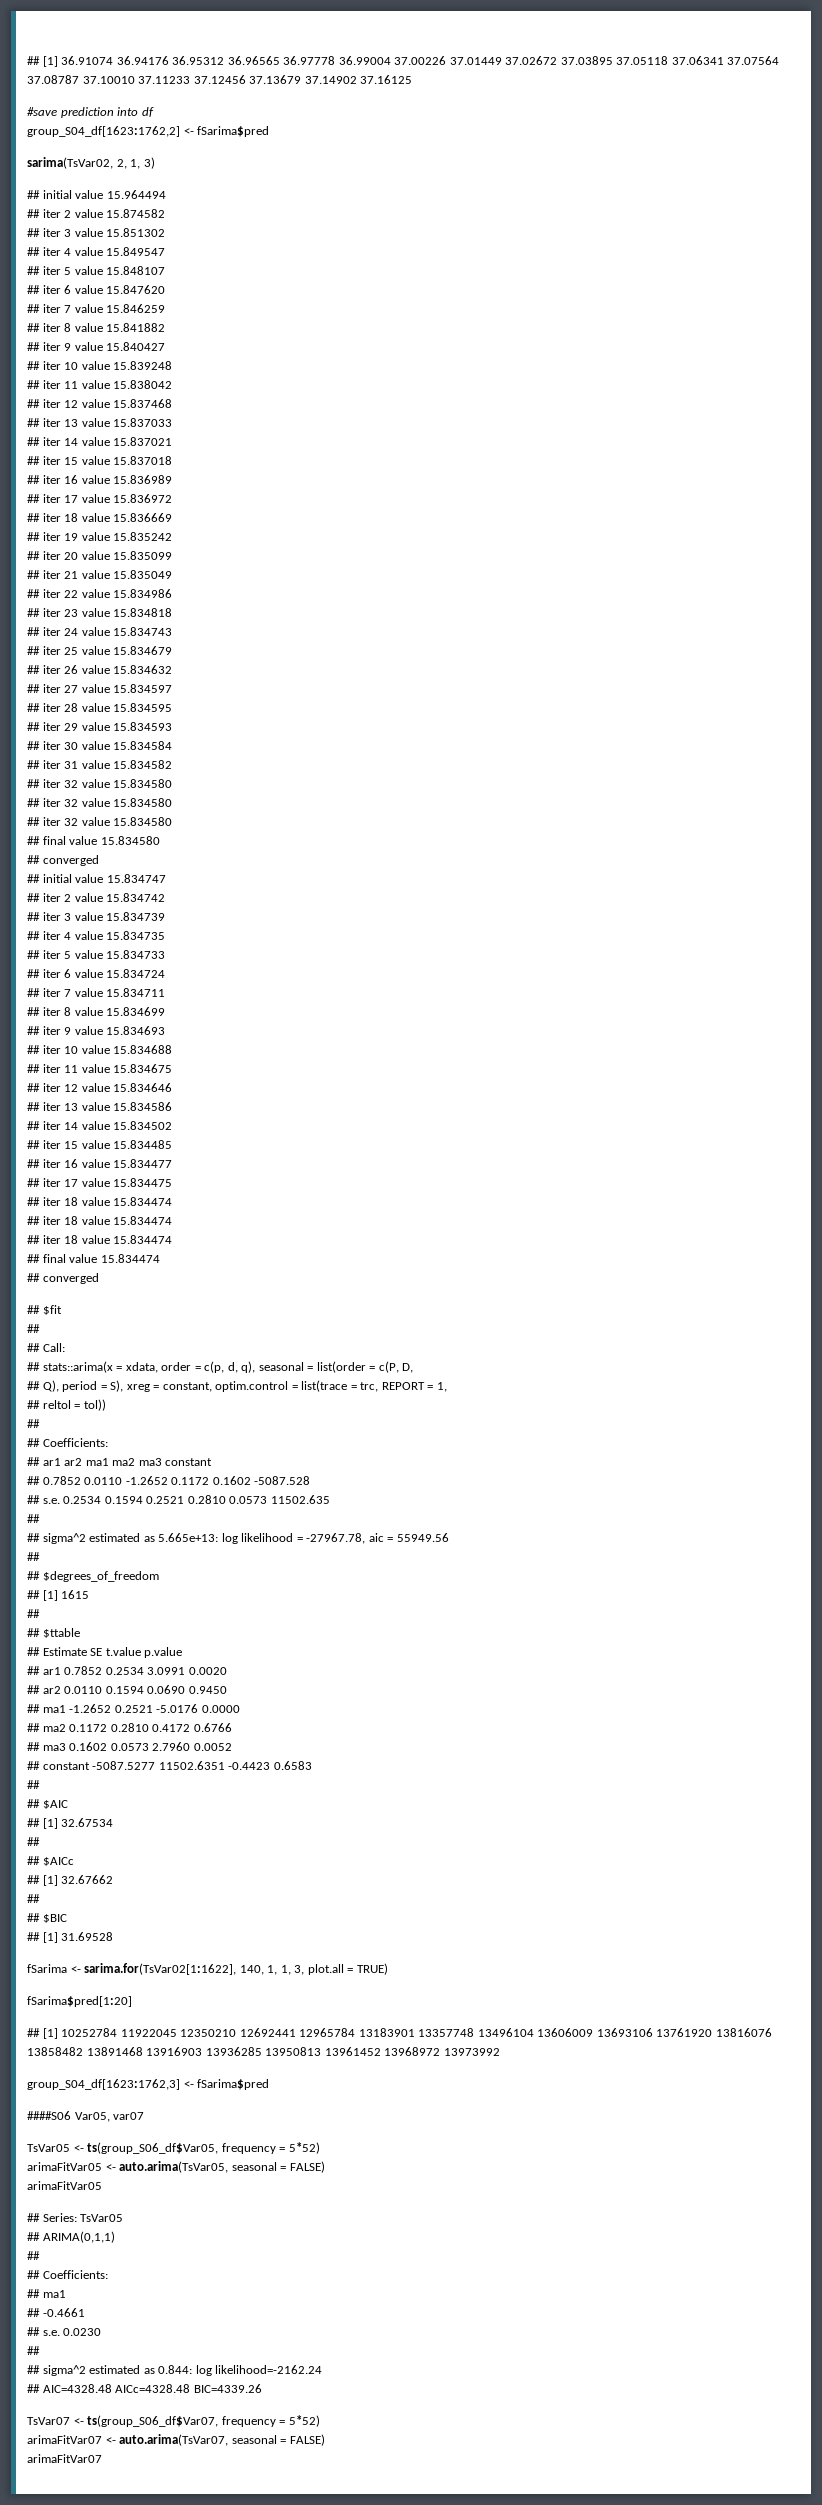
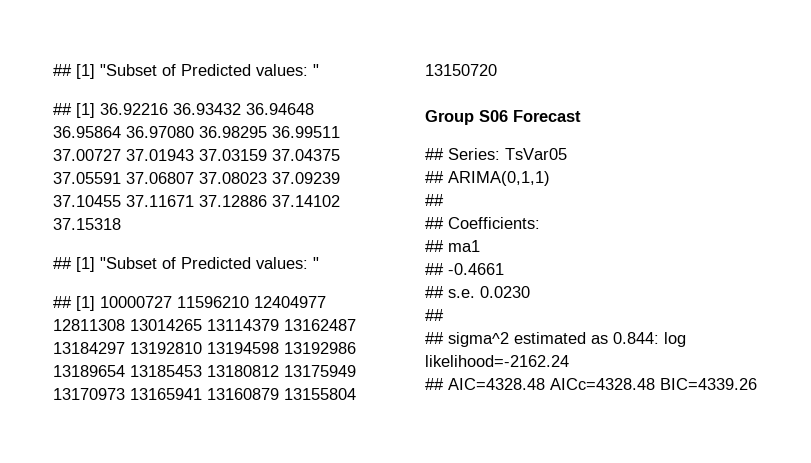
[27,56,780,67] [27,75,413,84] [27,107,154,118] [27,126,270,137] [27,157,155,169] [27,190,166,199] [27,209,166,218] [27,228,166,237] [27,247,166,256] [27,266,166,275] [27,285,166,294] [27,304,166,313] [27,323,166,332] [27,342,166,351] [27,361,173,370] [27,380,173,389] [27,399,173,408] [27,418,173,427] [27,437,173,446] [27,456,173,465] [27,475,173,484] [27,494,173,503] [27,513,173,522] [27,532,173,541] [27,551,173,560] [27,570,173,579] [27,589,173,598] [27,608,173,617] [27,627,173,636] [27,646,173,655] [27,665,173,674] [27,684,173,693] [27,703,173,712] [27,722,173,731] [27,741,173,750] [27,760,173,769] [27,779,173,788] [27,798,173,807] [27,817,173,826] [27,836,160,845] [27,855,99,866] [27,874,166,883] [27,893,166,902] [27,912,166,921] [27,931,166,940] [27,950,166,959] [27,969,166,978] [27,988,166,997] [27,1007,166,1016] [27,1026,166,1035] [27,1045,173,1054] [27,1064,173,1073] [27,1083,173,1092] [27,1102,173,1111] [27,1121,173,1130] [27,1140,173,1149] [27,1159,173,1168] [27,1178,173,1187] [27,1197,173,1206] [27,1216,173,1225] [27,1235,173,1244] [27,1254,160,1263] [27,1273,99,1284] [27,1305,62,1315] [27,1324,40,1333] [27,1343,65,1352] [27,1361,414,1373] [27,1380,447,1392] [27,1399,106,1411] [27,1419,40,1428] [27,1438,108,1447] [27,1457,213,1466] [27,1476,311,1485] [27,1495,330,1504] [27,1514,40,1523] [27,1533,449,1544] [27,1552,40,1561] [27,1571,159,1582] [27,1590,90,1601] [27,1609,40,1618] [27,1628,80,1638] [27,1647,183,1658] [27,1666,227,1675] [27,1685,227,1694] [27,1704,240,1713] [27,1723,232,1732] [27,1742,232,1751] [27,1761,312,1770] [27,1780,40,1789] [27,1799,68,1809] [27,1818,114,1829] [27,1837,40,1846] [27,1856,74,1866] [27,1875,114,1886] [27,1894,40,1903] [27,1913,67,1923] [27,1932,114,1943] [27,1963,388,1975] [27,1996,132,2007] [27,2028,772,2039] [27,2047,500,2056] [27,2079,270,2090] [27,2111,145,2122] [27,2142,320,2154] [27,2161,325,2173] [27,2181,102,2190] ## [1] 36.91074 36.94176 36.95312 36.96565 36.97778 36.99004 37.00226 37.01449 37.02672 37.03895 37.05118 37.06341 37.07564 37.08787 37.10010 37.11233 37.12456 37.13679 37.14902 37.16125 // #save prediction into df // group_S04_df[1623:1762,2] <- fSarima$pred // sarima(TsVar02, 2, 1, 3) // ## initial value 15.964494 // ## iter 2 value 15.874582 // ## iter 3 value 15.851302 // ## iter 4 value 15.849547 // ## iter 5 value 15.848107 // ## iter 6 value 15.847620 // ## iter 7 value 15.846259 // ## iter 8 value 15.841882 // ## iter 9 value 15.840427 // ## iter 10 value 15.839248 // ## iter 11 value 15.838042 // ## iter 12 value 15.837468 // ## iter 13 value 15.837033 // ## iter 14 value 15.837021 // ## iter 15 value 15.837018 // ## iter 16 value 15.836989 // ## iter 17 value 15.836972 // ## iter 18 value 15.836669 // ## iter 19 value 15.835242 // ## iter 20 value 15.835099 // ## iter 21 value 15.835049 // ## iter 22 value 15.834986 // ## iter 23 value 15.834818 // ## iter 24 value 15.834743 // ## iter 25 value 15.834679 // ## iter 26 value 15.834632 // ## iter 27 value 15.834597 // ## iter 28 value 15.834595 // ## iter 29 value 15.834593 // ## iter 30 value 15.834584 // ## iter 31 value 15.834582 // ## iter 32 value 15.834580 // ## iter 32 value 15.834580 // ## iter 32 value 15.834580 // ## final value 15.834580 // ## converged // ## initial value 15.834747 // ## iter 2 value 15.834742 // ## iter 3 value 15.834739 // ## iter 4 value 15.834735 // ## iter 5 value 15.834733 // ## iter 6 value 15.834724 // ## iter 7 value 15.834711 // ## iter 8 value 15.834699 // ## iter 9 value 15.834693 // ## iter 10 value 15.834688 // ## iter 11 value 15.834675 // ## iter 12 value 15.834646 // ## iter 13 value 15.834586 // ## iter 14 value 15.834502 // ## iter 15 value 15.834485 // ## iter 16 value 15.834477 // ## iter 17 value 15.834475 // ## iter 18 value 15.834474 // ## iter 18 value 15.834474 // ## iter 18 value 15.834474 // ## final value 15.834474 // ## converged // ## $fit // ## // ## Call: // ## stats::arima(x = xdata, order = c(p, d, q), seasonal = list(order = c(P, D, // ## Q), period = S), xreg = constant, optim.control = list(trace = trc, REPORT = 1, // ## reltol = tol)) // ## // ## Coefficients: // ## ar1 ar2 ma1 ma2 ma3 constant // ## 0.7852 0.0110 -1.2652 0.1172 0.1602 -5087.528 // ## s.e. 0.2534 0.1594 0.2521 0.2810 0.0573 11502.635 // ## // ## sigma^2 estimated as 5.665e+13: log likelihood = -27967.78, aic = 55949.56 // ## // ## $degrees_of_freedom // ## [1] 1615 // ## // ## $ttable // ## Estimate SE t.value p.value // ## ar1 0.7852 0.2534 3.0991 0.0020 // ## ar2 0.0110 0.1594 0.0690 0.9450 // ## ma1 -1.2652 0.2521 -5.0176 0.0000 // ## ma2 0.1172 0.2810 0.4172 0.6766 // ## ma3 0.1602 0.0573 2.7960 0.0052 // ## constant -5087.5277 11502.6351 -0.4423 0.6583 // ## // ## $AIC // ## [1] 32.67534 // ## // ## $AICc // ## [1] 32.67662 // ## // ## $BIC // ## [1] 31.69528 // fSarima <- sarima.for(TsVar02[1:1622], 140, 1, 1, 3, plot.all = TRUE) // fSarima$pred[1:20] // ## [1] 10252784 11922045 12350210 12692441 12965784 13183901 13357748 13496104 13606009 13693106 13761920 13816076 13858482 13891468 13916903 13936285 13950813 13961452 13968972 13973992 // group_S04_df[1623:1762,3] <- fSarima$pred // ####S06 Var05, var07 // TsVar05 <- ts(group_S06_df$Var05, frequency = 5*52) // arimaFitVar05 <- auto.arima(TsVar05, seasonal = FALSE) // arimaFitVar05 -> [53,64,319,79] [53,103,314,118] [53,126,340,138] [53,149,340,161] [53,172,340,184] [53,195,340,207] [53,218,121,230] [53,257,319,272] [53,296,326,311] [53,319,356,331] [53,342,356,354] [53,365,356,377] [53,388,356,400] [425,64,497,76] [425,110,581,125] ## [1] "Subset of Predicted values: " // ## [1] 36.92216 36.93432 36.94648 36.95864 36.97080 36.98295 36.99511 37.00727 37.01943 37.03159 37.04375 37.05591 37.06807 37.08023 37.09239 37.10455 37.11671 37.12886 37.14102 37.15318 // ## [1] "Subset of Predicted values: " // ## [1] 10000727 11596210 12404977 12811308 13014265 13114379 13162487 13184297 13192810 13194598 13192986 13189654 13185453 13180812 13175949 13170973 13165941 13160879 13155804 13150720 // Group S06 Forecast
[27,2415,320,2427] [27,2434,325,2446] [27,2454,102,2463] // TsVar07 <- ts(group_S06_df$Var07, frequency = 5*52) // arimaFitVar07 <- auto.arima(TsVar07, seasonal = FALSE) // arimaFitVar07 -> (757, 384) none

